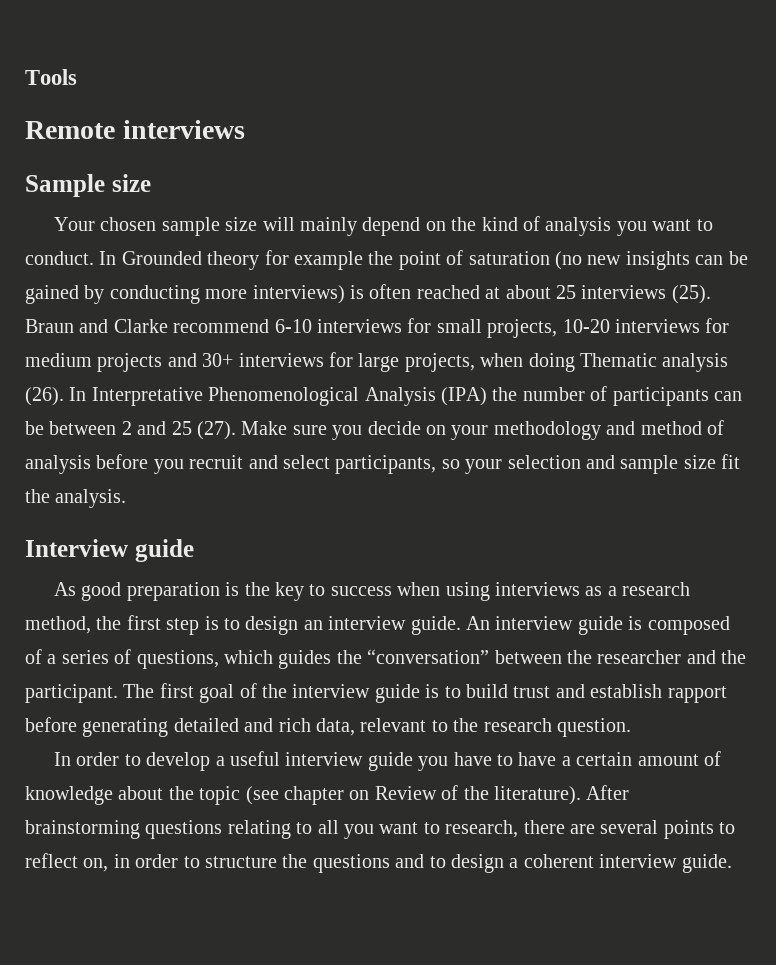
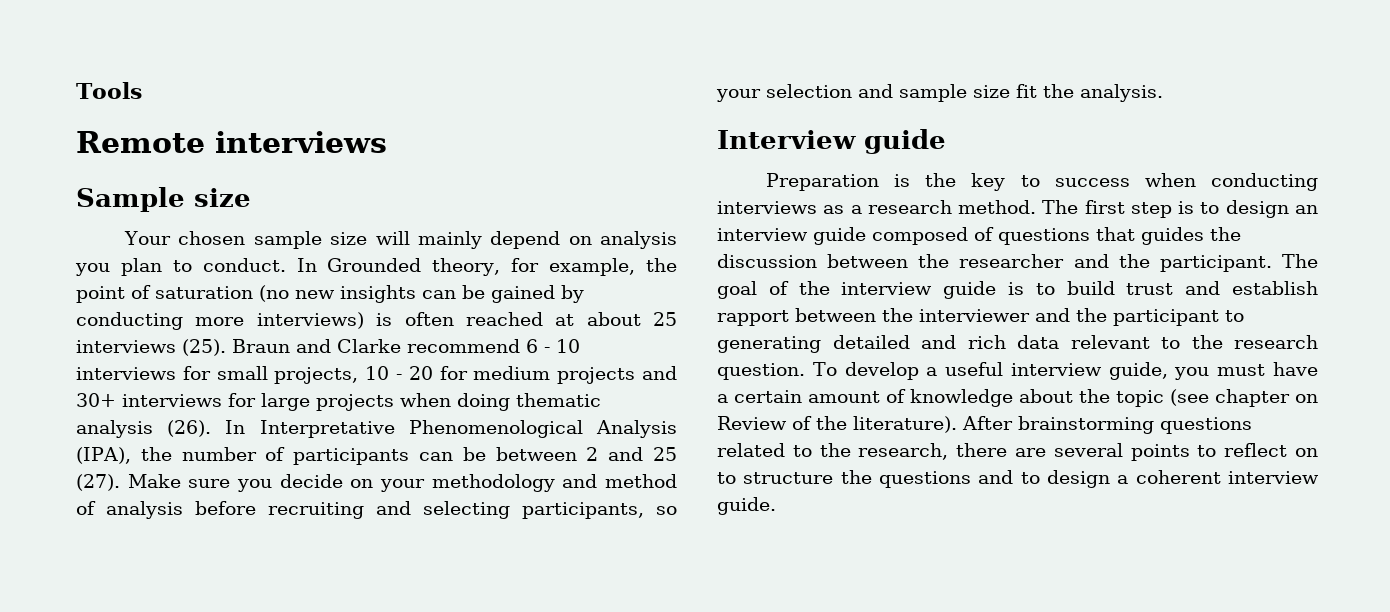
[451,216,540,231] the kind of -> (592, 240) none
[652,219,692,231] want -> [120,258,162,276] plan
[207,250,363,270] theory for example -> [432,258,636,276] theory, for example,
[274,319,312,333] 6-10 -> [526,339,580,353] 6 - 10
[562,319,700,333] 10-20 interviews -> [365,366,433,380] 10 - 20
[404,353,475,372] projects, -> [316,394,394,411] projects
[579,353,657,367] Thematic -> [516,393,601,407] thematic
[441,387,487,406] (IPA) -> [76,447,131,464] (IPA),
[153,455,330,474] you recruit and select -> [268,501,510,519] recruiting and selecting
[53,582,220,601] As good preparation -> [766,173,880,191] Preparation
[445,582,490,601] using -> [1211,173,1318,191] conducting
[25,616,122,634] method, the -> [958,200,1079,214] method. The
[410,616,730,635] [25,649,273,669] guide. An interview guide is composed of a series of questions, which -> [813,227,1135,245] guide composed of questions that
[367,649,490,664] “conversation” -> [717,254,817,268] discussion
[159,683,194,698] first -> (1318, 261) none
[25,717,77,732] before -> [795,308,1244,326] between the interviewer and the participant to
[316,718,355,736] data, -> [1017,335,1059,349] data
[53,752,141,766] // In order to -> [812,362,837,376] To
[367,752,513,771] guide you have to -> [1108,362,1266,380] guide, you must
[227,820,440,839] relating to all you want to -> [717,443,851,457] related to the
[83,854,179,872] on, in order -> [1295,448,1318,457] on

